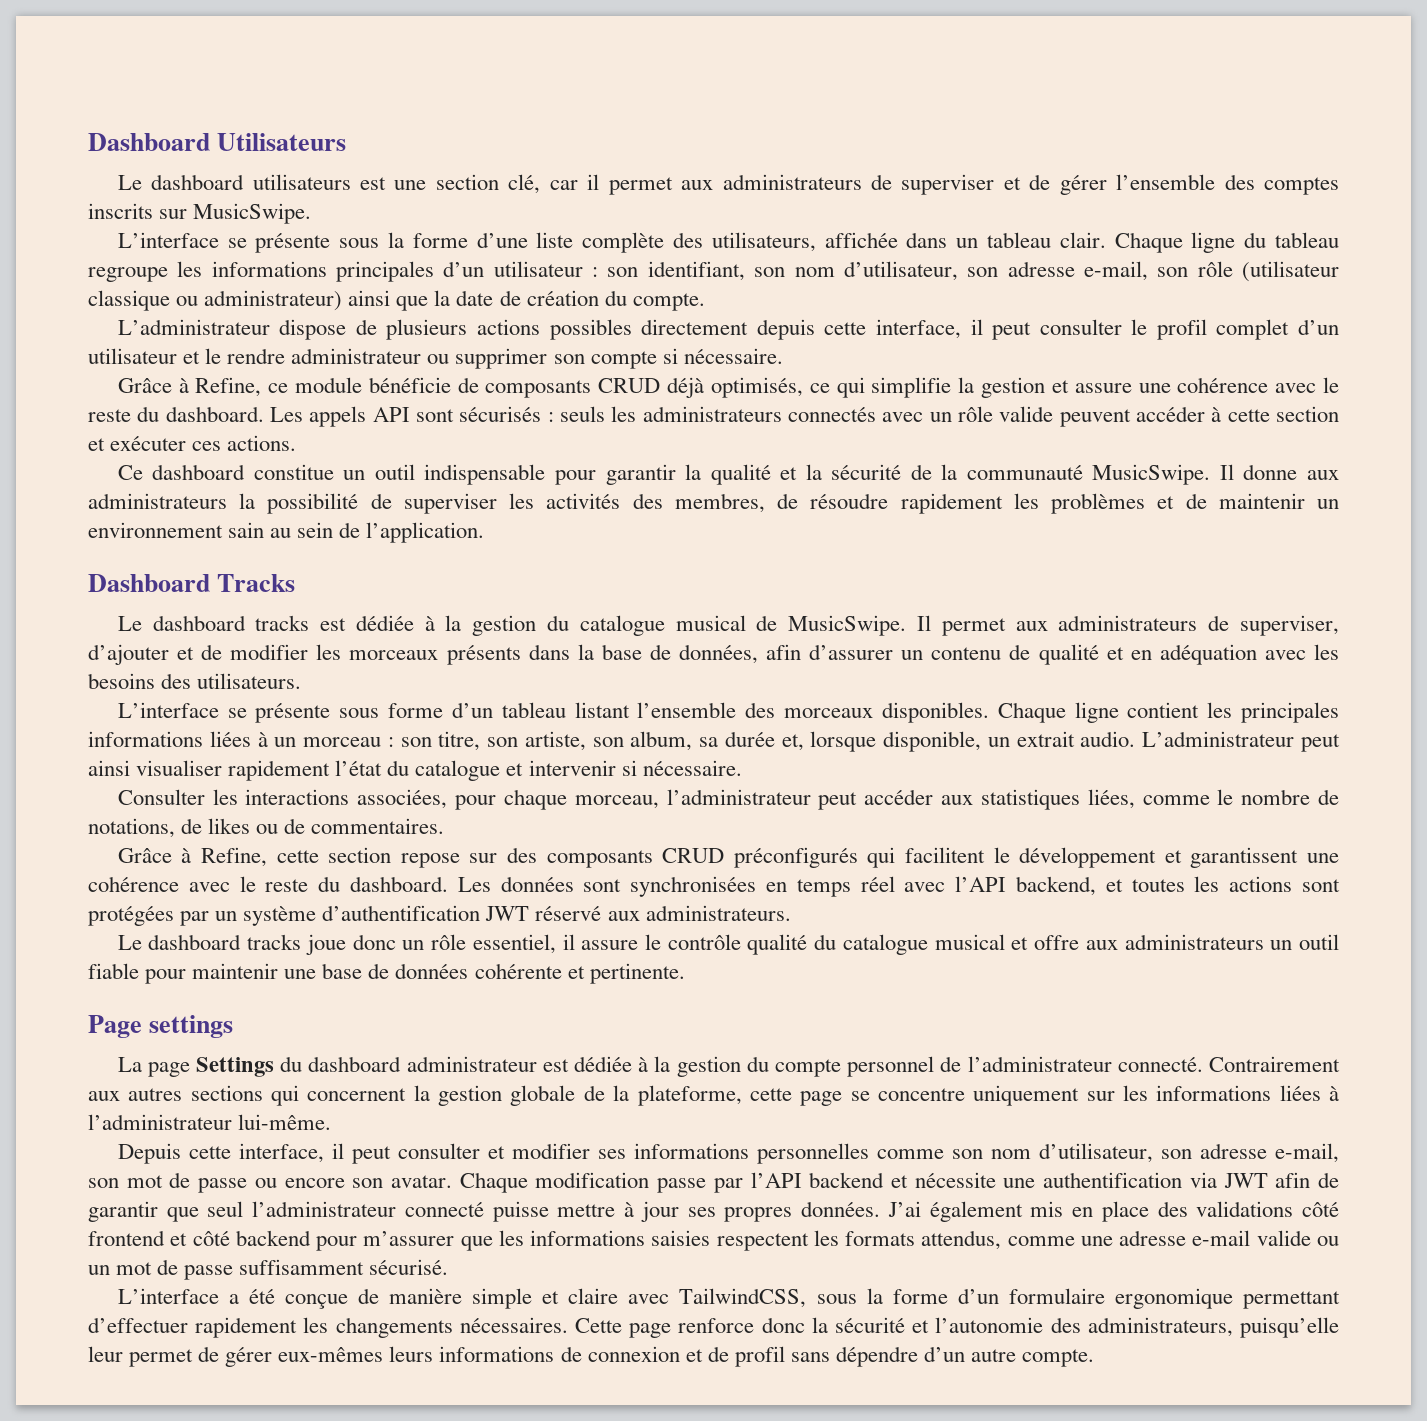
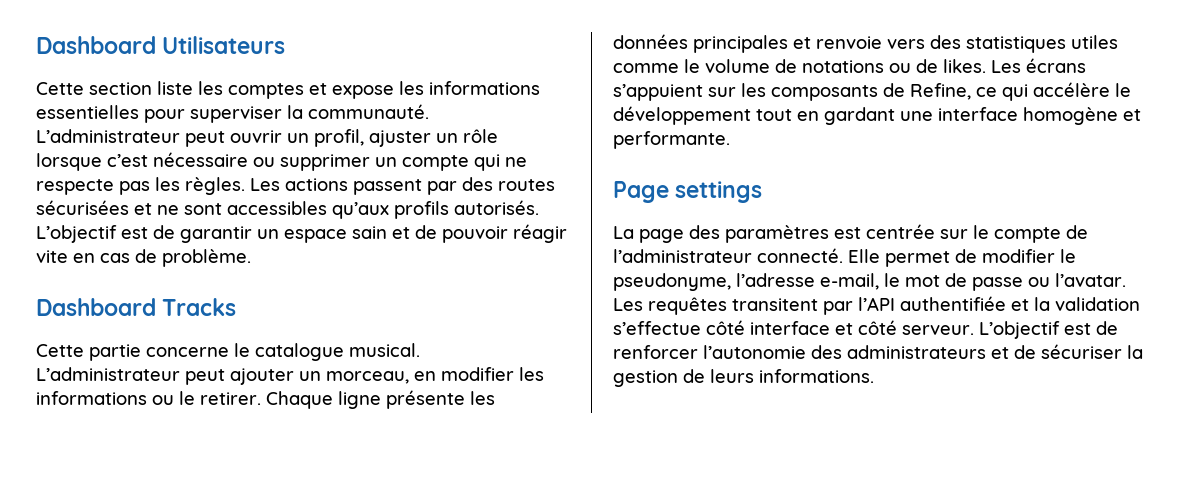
[117,174,1340,195] [88,203,312,224] [117,232,1339,253] [88,261,1339,282] [88,290,705,311] [117,319,1339,340] [88,348,783,369] [117,377,1339,398] [88,406,1339,427] [88,435,297,451] [117,464,1340,485] [88,493,1340,514] [88,522,485,543] [88,574,296,592] [117,615,1339,636] [88,644,1339,665] [88,673,302,689] [117,702,1339,723] [88,731,1341,752] [88,760,742,781] [117,789,1339,810] [88,818,445,838] [117,847,1339,868] [88,876,1340,897] [88,905,791,926] [117,934,1340,955] [88,963,685,984] [88,1015,234,1038] [117,1056,1340,1077] [88,1085,1339,1106] [88,1114,332,1130] [117,1143,1340,1164] [88,1172,1339,1193] [88,1201,1339,1222] [88,1230,1340,1251] [88,1259,449,1280] [117,1288,1340,1309] [88,1317,1340,1338] [88,1346,1095,1367] Le dashboard utilisateurs est une section clé, car il permet aux administrateurs de superviser et de gérer l’ensemble des comptes inscrits sur MusicSwipe. // L’interface se présente sous la forme d’une liste complète des utilisateurs, affichée dans un tableau clair. Chaque ligne du tableau regroupe les informations principales d’un utilisateur : son identifiant, son nom d’utilisateur, son adresse e-mail, son rôle (utilisateur classique ou administrateur) ainsi que la date de création du compte. // L’administrateur dispose de plusieurs actions possibles directement depuis cette interface, il peut consulter le profil complet d’un utilisateur et le rendre administrateur ou supprimer son compte si nécessaire. // Grâce à Refine, ce module bénéficie de composants CRUD déjà optimisés, ce qui simplifie la gestion et assure une cohérence avec le reste du dashboard. Les appels API sont sécurisés : seuls les administrateurs connectés avec un rôle valide peuvent accéder à cette section et exécuter ces actions. // Ce dashboard constitue un outil indispensable pour garantir la qualité et la sécurité de la communauté MusicSwipe. Il donne aux administrateurs la possibilité de superviser les activités des membres, de résoudre rapidement les problèmes et de maintenir un environnement sain au sein de l’application. // Dashboard Tracks // Le dashboard tracks est dédiée à la gestion du catalogue musical de MusicSwipe. Il permet aux administrateurs de superviser, d’ajouter et de modifier les morceaux présents dans la base de données, afin d’assurer un contenu de qualité et en adéquation avec les besoins des utilisateurs. // L’interface se présente sous forme d’un tableau listant l’ensemble des morceaux disponibles. Chaque ligne contient les principales informations liées à un morceau : son titre, son artiste, son album, sa durée et, lorsque disponible, un extrait audio. L’administrateur peut ainsi visualiser rapidement l’état du catalogue et intervenir si nécessaire. // Consulter les interactions associées, pour chaque morceau, l’administrateur peut accéder aux statistiques liées, comme le nombre de notations, de likes ou de commentaires. // Grâce à Refine, cette section repose sur des composants CRUD préconfigurés qui facilitent le développement et garantissent une cohérence avec le reste du dashboard. Les données sont synchronisées en temps réel avec l’API backend, et toutes les actions sont protégées par un système d’authentification JWT réservé aux administrateurs. // Le dashboard tracks joue donc un rôle essentiel, il assure le contrôle qualité du catalogue musical et offre aux administrateurs un outil fiable pour maintenir une base de données cohérente et pertinente. // Page settings // La page Settings du dashboard administrateur est dédiée à la gestion du compte personnel de l’administrateur connecté. Contrairement aux autres sections qui concernent la gestion globale de la plateforme, cette page se concentre uniquement sur les informations liées à l’administrateur lui-même. // Depuis cette interface, il peut consulter et modifier ses informations personnelles comme son nom d’utilisateur, son adresse e-mail, son mot de passe ou encore son avatar. Chaque modification passe par l’API backend et nécessite une authentification via JWT afin de garantir que seul l’administrateur connecté puisse mettre à jour ses propres données. J’ai également mis en place des validations côté frontend et côté backend pour m’assurer que les informations saisies respectent les formats attendus, comme une adresse e-mail valide ou un mot de passe suffisamment sécurisé. // L’interface a été conçue de manière simple et claire avec TailwindCSS, sous la forme d’un formulaire ergonomique permettant d’effectuer rapidement les changements nécessaires. Cette page renforce donc la sécurité et l’autonomie des administrateurs, puisqu’elle leur permet de gérer eux-mêmes leurs informations de connexion et de profil sans dépendre d’un autre compte. -> [36,81,540,99] [36,104,429,123] [36,129,498,147] [36,152,527,171] [36,177,555,195] [36,200,539,219] [36,224,567,243] [36,249,251,267] [36,298,237,316] [36,343,420,361] [36,367,544,385] [36,390,495,409] [613,34,1118,53] [613,58,1086,73] [613,82,1131,101] [613,106,1141,125] [613,131,730,149] [613,181,763,203] [613,224,1088,243] [613,248,1076,267] [613,273,1126,291] [613,296,1140,315] [613,320,1118,339] [613,344,1143,359] [613,369,874,387] Cette section liste les comptes et expose les informations essentielles pour superviser la communauté. L’administrateur peut ouvrir un profil, ajuster un rôle lorsque c’est nécessaire ou supprimer un compte qui ne respecte pas les règles. Les actions passent par des routes sécurisées et ne sont accessibles qu’aux profils autorisés. L’objectif est de garantir un espace sain et de pouvoir réagir vite en cas de problème. // Dashboard Tracks // Cette partie concerne le catalogue musical. L’administrateur peut ajouter un morceau, en modifier les informations ou le retirer. Chaque ligne présente les données principales et renvoie vers des statistiques utiles comme le volume de notations ou de likes. Les écrans s’appuient sur les composants de Refine, ce qui accélère le développement tout en gardant une interface homogène et performante. // Page settings // La page des paramètres est centrée sur le compte de l’administrateur connecté. Elle permet de modifier le pseudonyme, l’adresse e-mail, le mot de passe ou l’avatar. Les requêtes transitent par l’API authentifiée et la validation s’effectue côté interface et côté serveur. L’objectif est de renforcer l’autonomie des administrateurs et de sécuriser la gestion de leurs informations.

